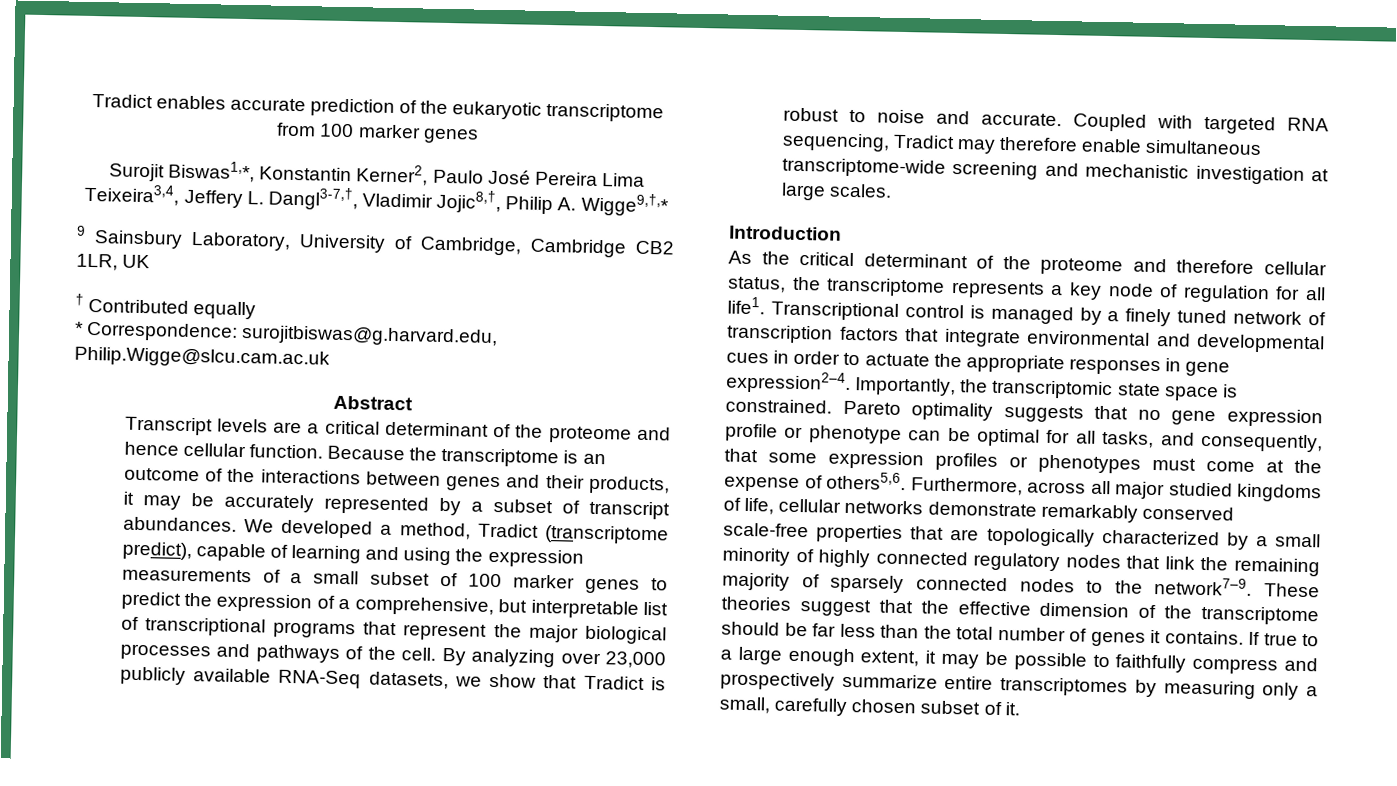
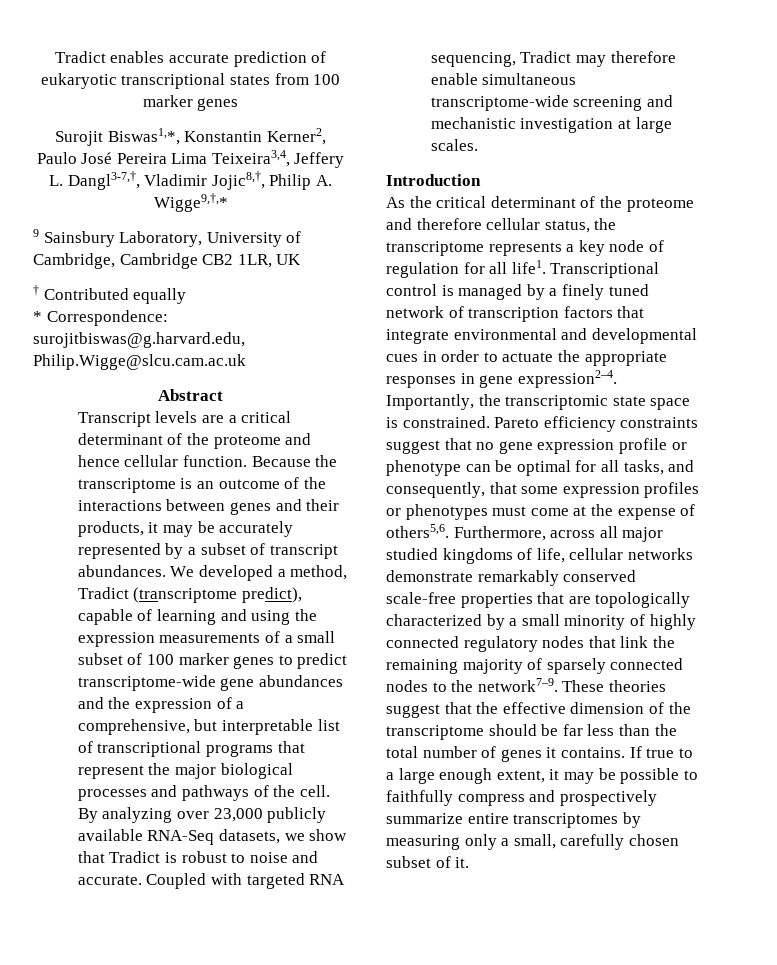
[420,100,665,123] the eukaryotic transcriptome -> [40,73,270,89] eukaryotic transcriptional states
(181, 600) none -> [77,675,343,691] [77,697,104,709] transcriptome-wide gene abundances and
[911,402,1084,423] optimality suggests -> [543,416,699,432] [386,440,440,454] efficiency constraints suggest

